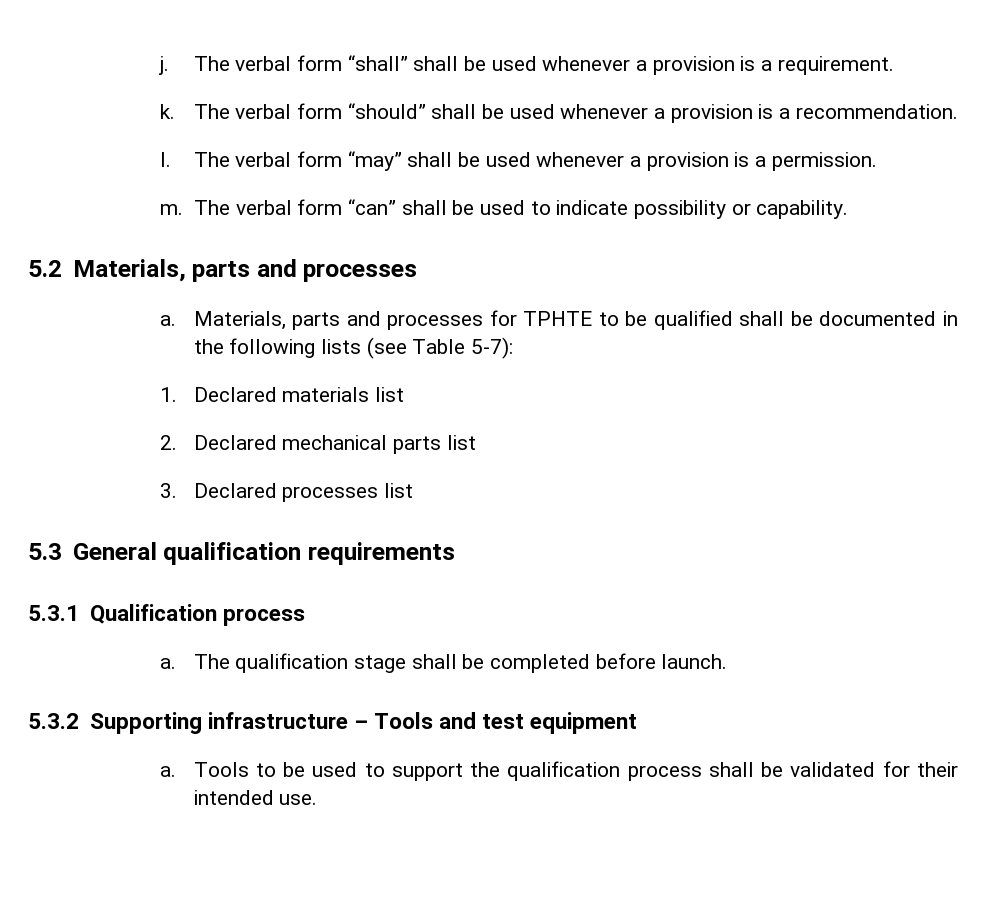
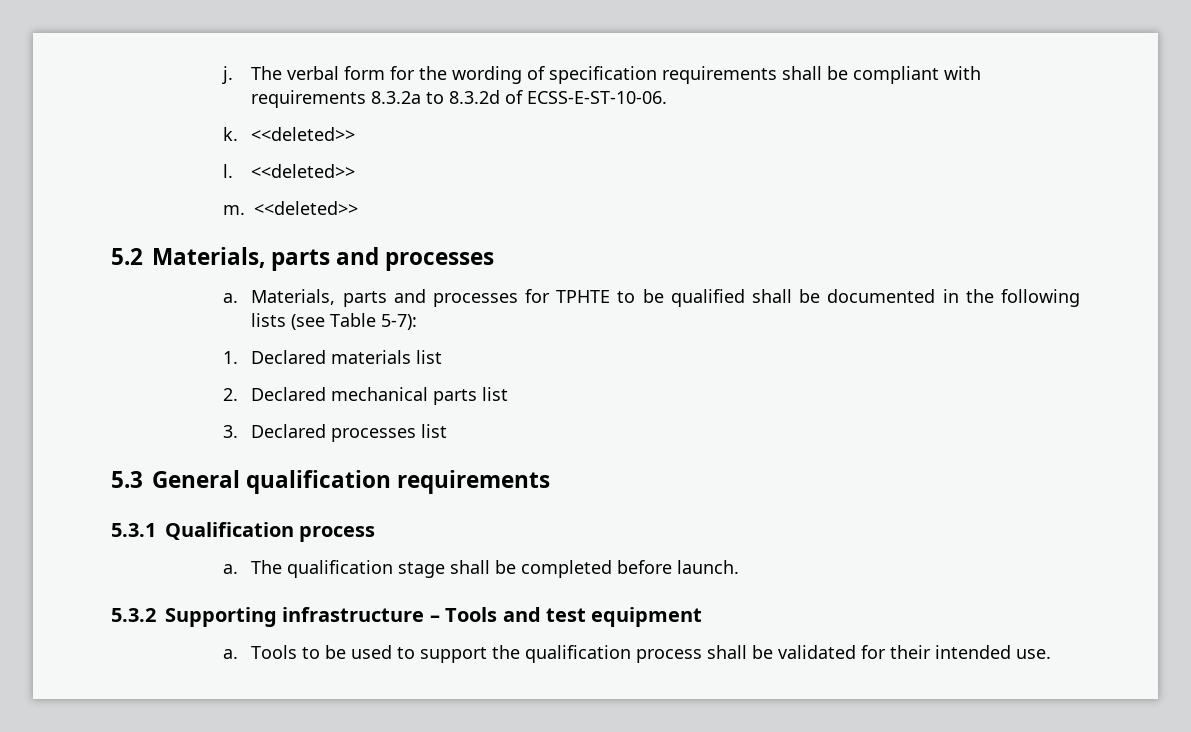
[347,55,894,75] [160,103,958,123] [160,151,877,171] [160,199,849,219] “shall” shall be used whenever a provision is a requirement. // k. The verbal form “should” shall be used whenever a provision is a recommendation. // l. The verbal form “may” shall be used whenever a provision is a permission. // m. The verbal form “can” shall be used to indicate possibility or capability. -> [390,66,982,84] [251,90,668,108] [223,127,356,141] [223,164,356,178] [223,201,359,215] for the wording of specification requirements shall be compliant with requirements 8.3.2a to 8.3.2d of ECSS-E-ST-10-06. // k. <<deleted>> // l. <<deleted>> // m. <<deleted>>

